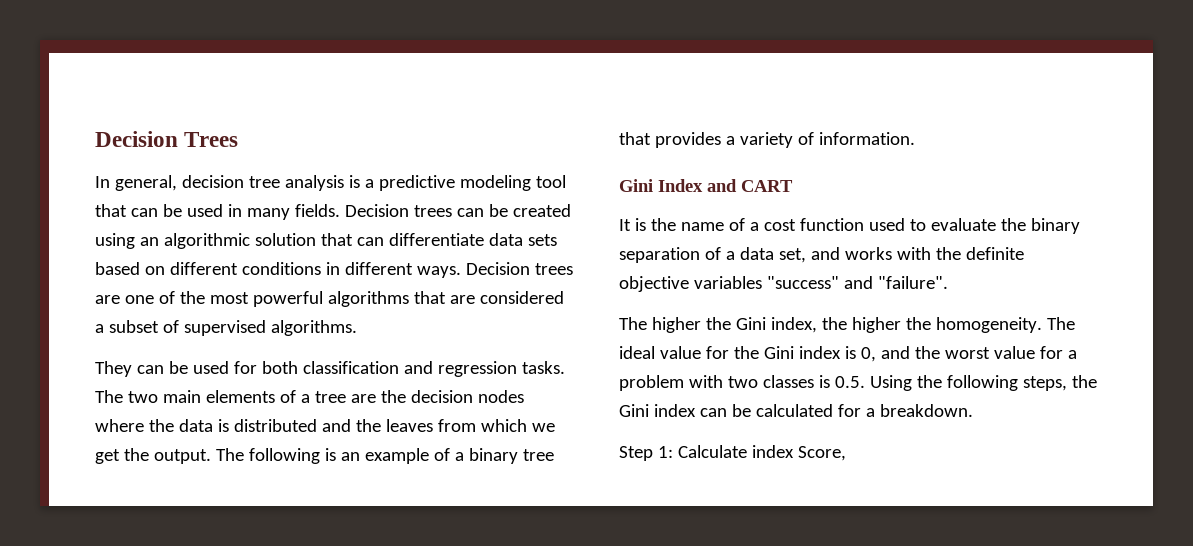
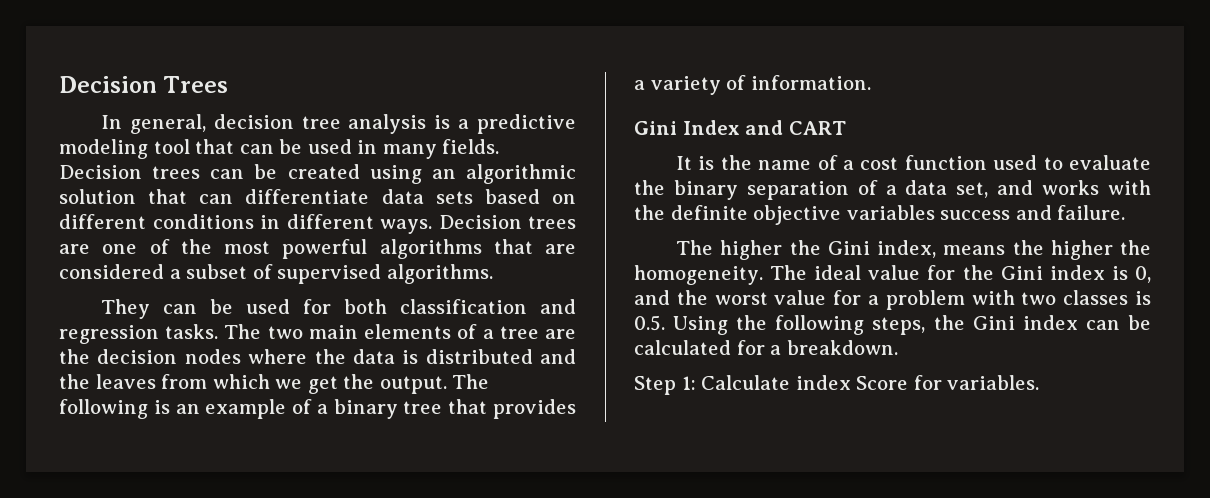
[766,276,948,289] "success" and "failure". -> [940,205,1126,220] success and failure.
(817, 325) none -> [943,245,1006,255] means
[797,446,846,461] Score, -> [856,375,1040,390] Score for variables.

